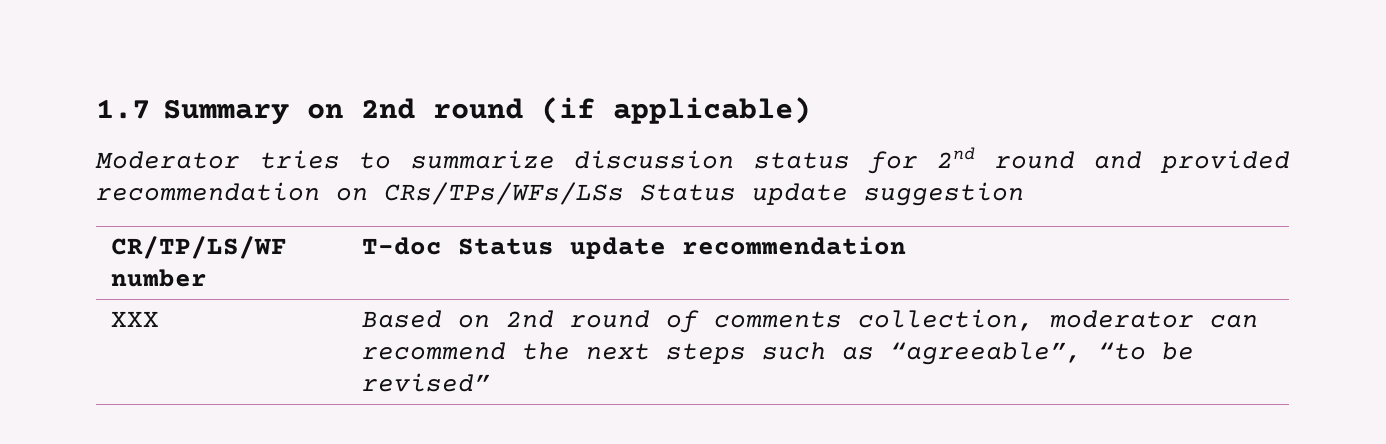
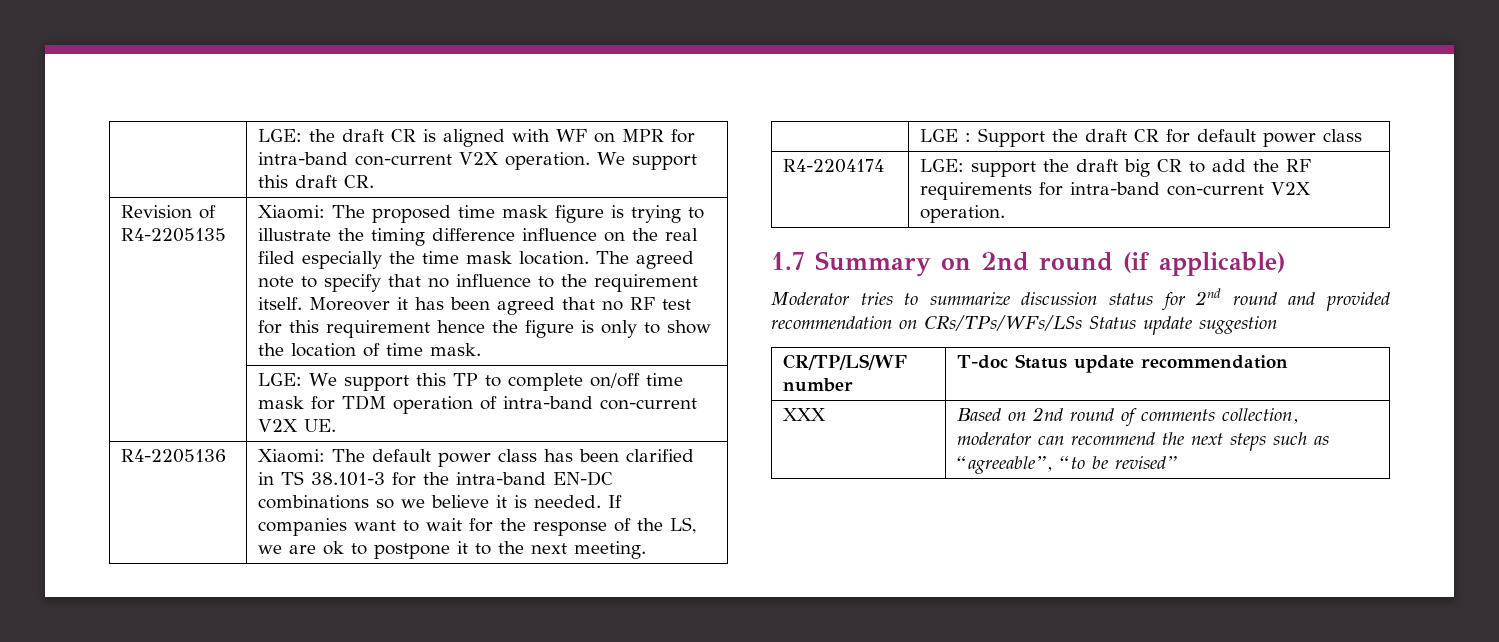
(96, 109) none -> [258,129,696,147] [258,152,698,170] [258,175,375,188] [121,205,217,219] [121,228,227,242] [258,205,705,223] [258,228,699,246] [258,251,695,269] [258,274,699,292] [258,297,692,315] [258,320,712,338] [258,343,482,357] [258,373,684,391] [258,395,698,414] [258,419,337,432] [121,449,227,463] [258,449,695,467] [258,471,614,486] [258,495,623,509] [258,517,697,536] [258,541,647,559] [920,128,1363,147] [783,159,885,173] [920,159,1312,177] [920,182,1312,200] [920,205,1006,223] | LGE: the draft CR is aligned with WF on MPR for intra-band con-current V2X operation. We support this draft CR. // Revision of R4-2205135 | Xiaomi: The proposed time mask figure is trying to illustrate the timing difference influence on the real filed especially the time mask location. The agreed note to specify that no influence to the requirement itself. Moreover it has been agreed that no RF test for this requirement hence the figure is only to show the location of time mask. // | LGE: We support this TP to complete on/off time mask for TDM operation of intra-band con-current V2X UE. // R4-2205136 | Xiaomi: The default power class has been clarified in TS 38.101-3 for the intra-band EN-DC combinations so we believe it is needed. If companies want to wait for the response of the LS, we are ok to postpone it to the next meeting. // | LGE : Support the draft CR for default power class // R4-2204174 | LGE: support the draft big CR to add the RF requirements for intra-band con-current V2X operation. //

